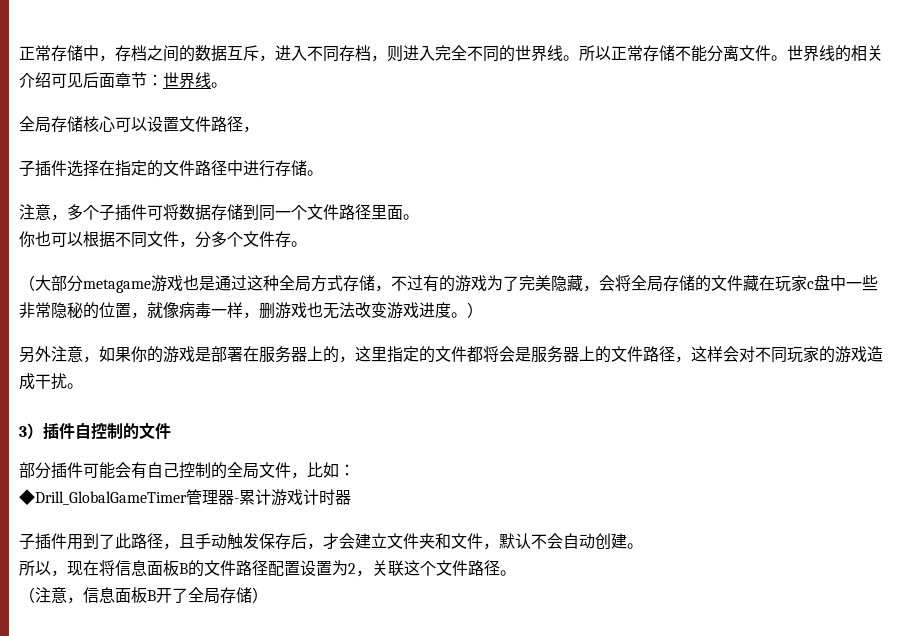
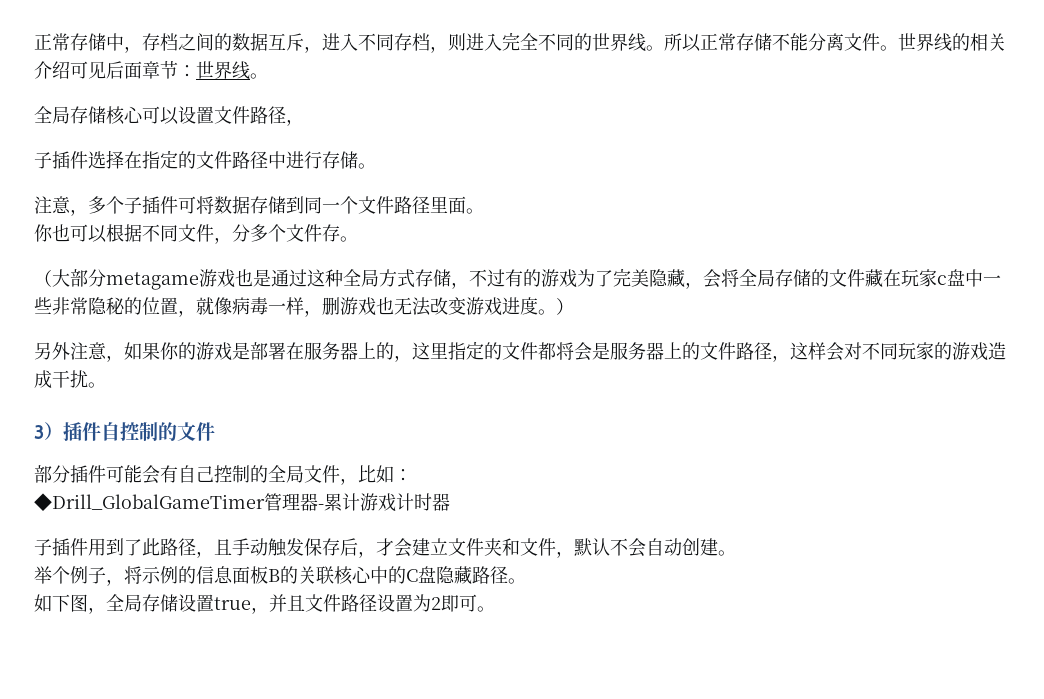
[19,560,300,577] 所以，现在将信息面板B的文件路径配置 -> [34,566,526,586] [34,594,377,614] 举个例子，将示例的信息面板B的关联核心中的C盘隐藏路径。 // 如下图，全局存储设置true，并且文件路径
[356,560,516,577] [19,587,268,604] ，关联这个文件路径。 // （注意，信息面板B开了全局存储） -> [441,594,495,612] 即可。

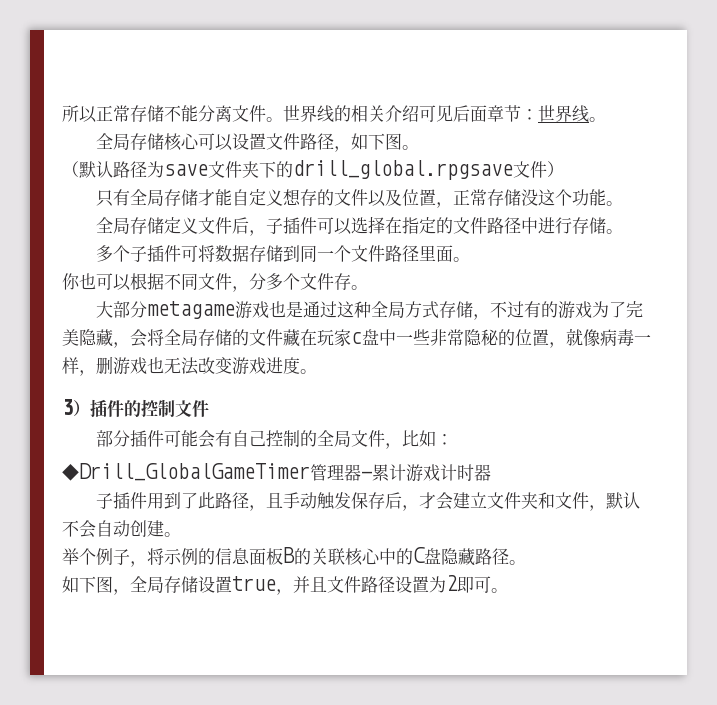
[34,32,664,53] 正常存储中，存档之间的数据互斥，进入不同存档，则进入完全不同的世界线。 -> (62, 113) none
[34,151,88,169] // 子插件 -> [350,133,419,150] [62,160,564,180] [95,189,623,208] [95,217,352,236] 如下图。 // （默认路径为save文件夹下的drill_global.rpgsave文件） // 只有全局存储才能自定义想存的文件以及位置，正常存储没这个功能。 // 全局存储定义文件后，子插件可以
[34,196,88,216] 注意， -> (623, 231) none
[34,270,52,287] （ -> (368, 287) none
[556,298,574,315] [34,341,1006,362] [34,370,106,388] ） // 另外注意，如果你的游戏是部署在服务器上的，这里指定的文件都将会是服务器上的文件路径，这样会对不同玩家的游戏造成干扰。 -> (317, 371) none
[101,422,177,441] 自控制的 -> [124,399,175,417] 的控制

